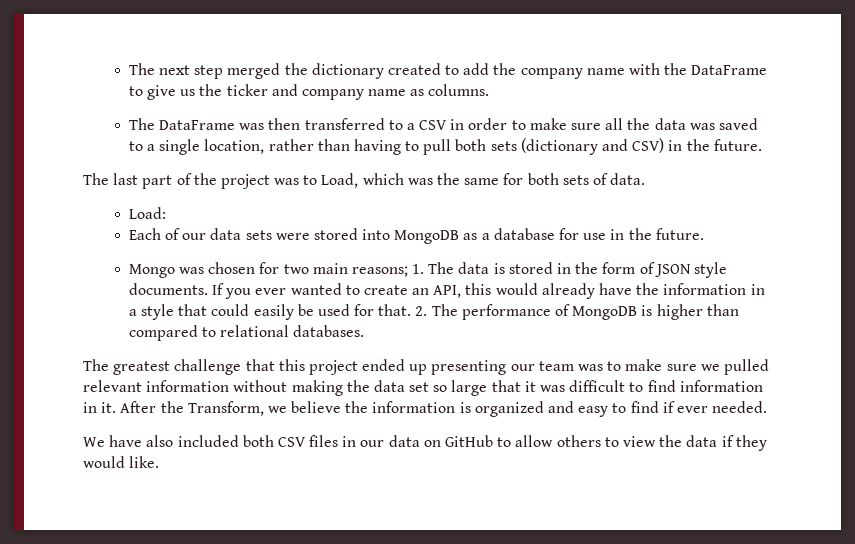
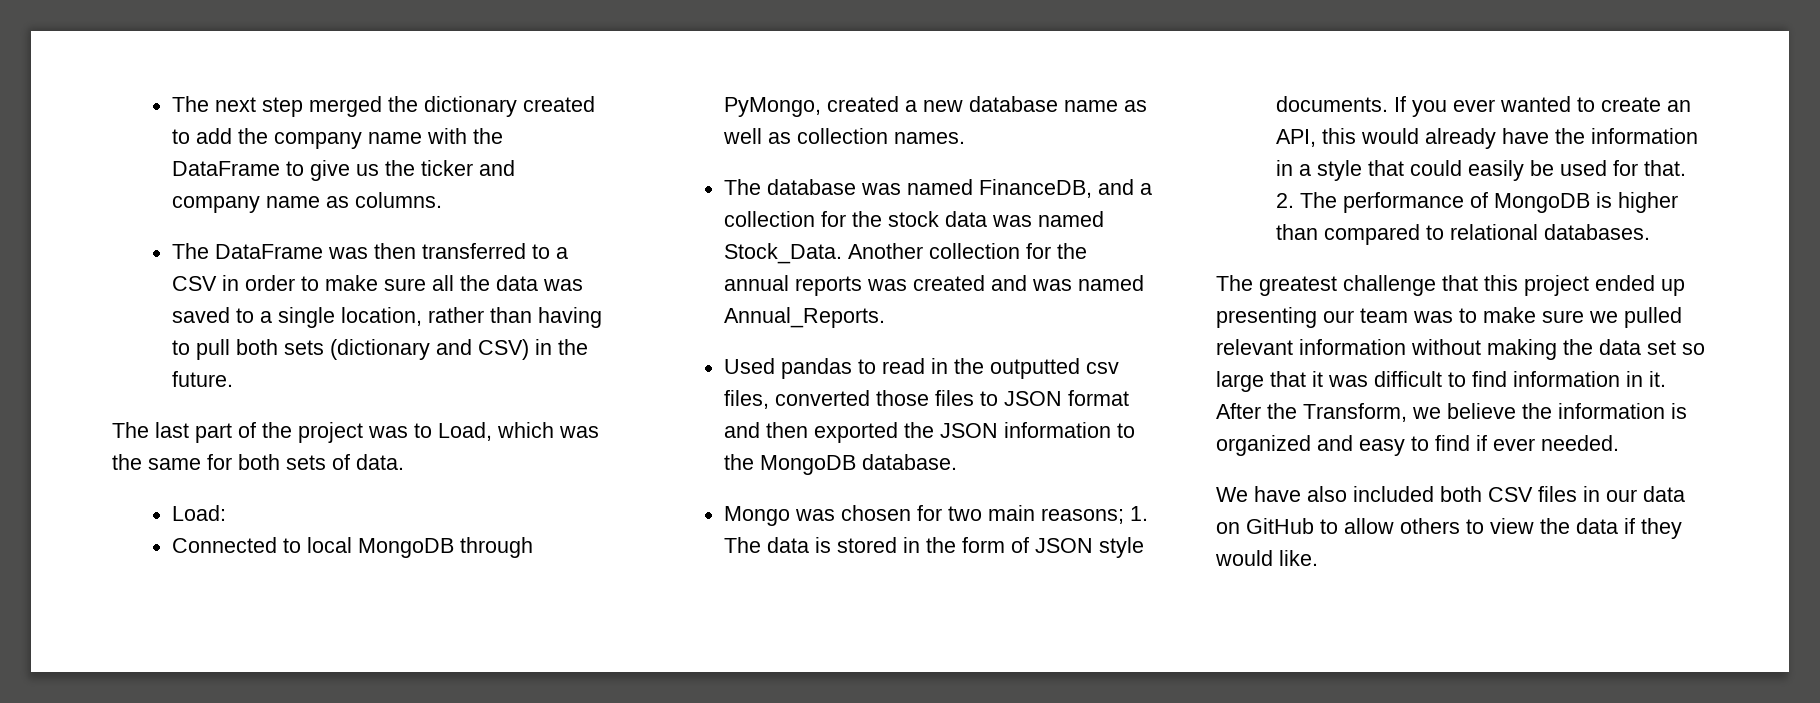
[128,228,704,244] Each of our data sets were stored into MongoDB as a database for use in the future. -> [172,537,534,558] [724,96,1148,117] [723,128,966,144] [724,179,1153,198] [724,211,1105,227] [724,243,1088,264] [724,275,1145,296] [724,307,886,328] [724,358,1120,379] [724,390,1130,409] [724,422,1136,443] [724,454,958,475] Connected to local MongoDB through PyMongo, created a new database name as well as collection names. // The database was named FinanceDB, and a collection for the stock data was named Stock_Data. Another collection for the annual reports was created and was named Annual_Reports. // Used pandas to read in the outputted csv files, converted those files to JSON format and then exported the JSON information to the MongoDB database.

